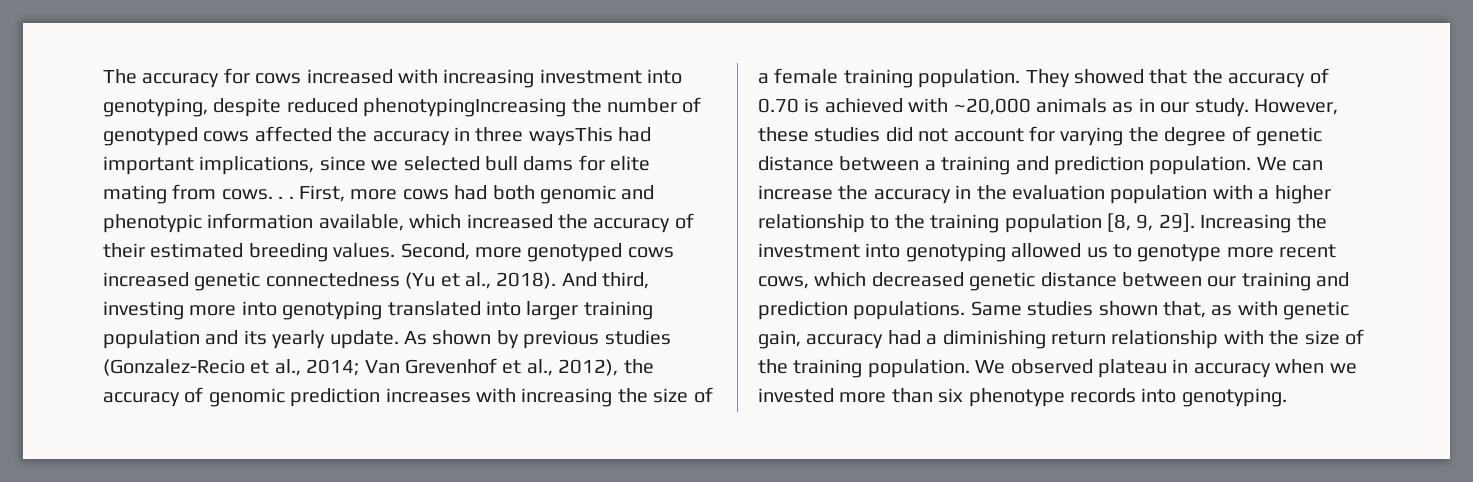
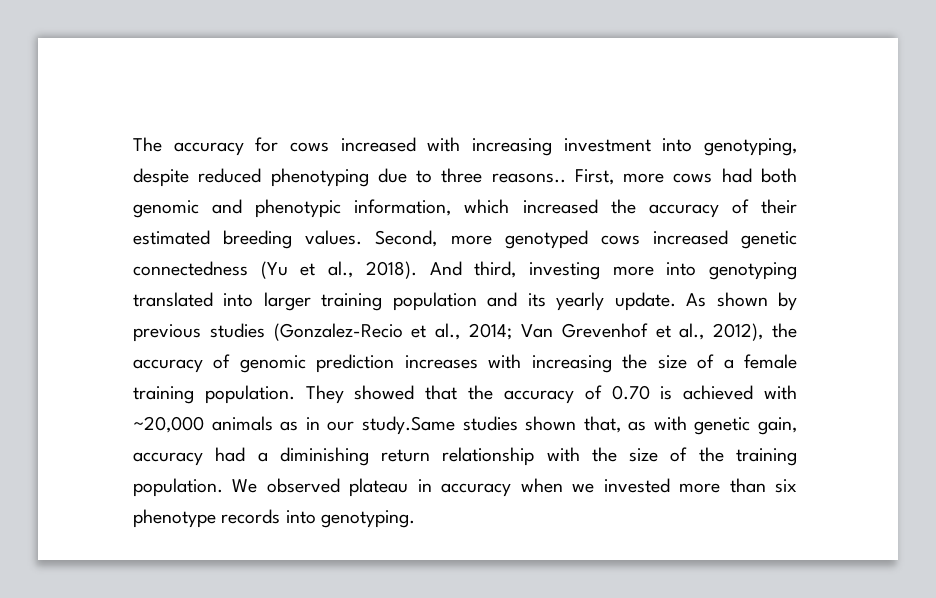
[363,97,702,117] [103,126,652,146] [103,155,651,175] [103,184,294,204] phenotypingIncreasing the number of genotyped cows affected the accuracy in three waysThis had important implications, since we selected bull dams for elite mating from cows. . . -> [270,168,566,187] phenotyping due to three reasons..
[207,213,404,231] information available, -> [354,199,452,216] information,
[1194,98,1338,117] [758,126,1322,146] [758,156,1324,175] [758,185,1331,204] [758,213,1327,233] [758,243,1337,262] [758,272,1350,291] [758,301,1022,320] study. However, these studies did not account for varying the degree of genetic distance between a training and prediction population. We can increase the accuracy in the evaluation population with a higher relationship to the training population [8, 9, 29]. Increasing the investment into genotyping allowed us to genotype more recent cows, which decreased genetic distance between our training and prediction populations. Same -> [361,416,455,435] study.Same

